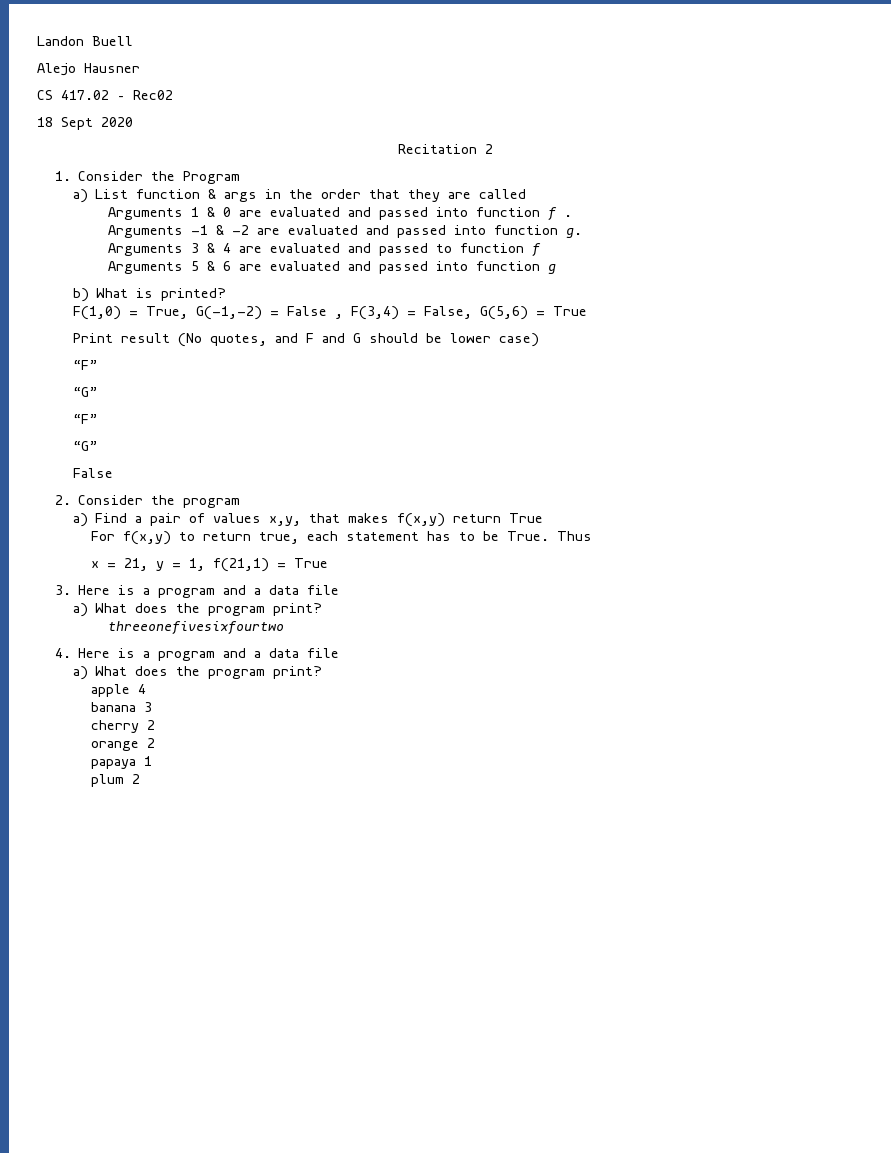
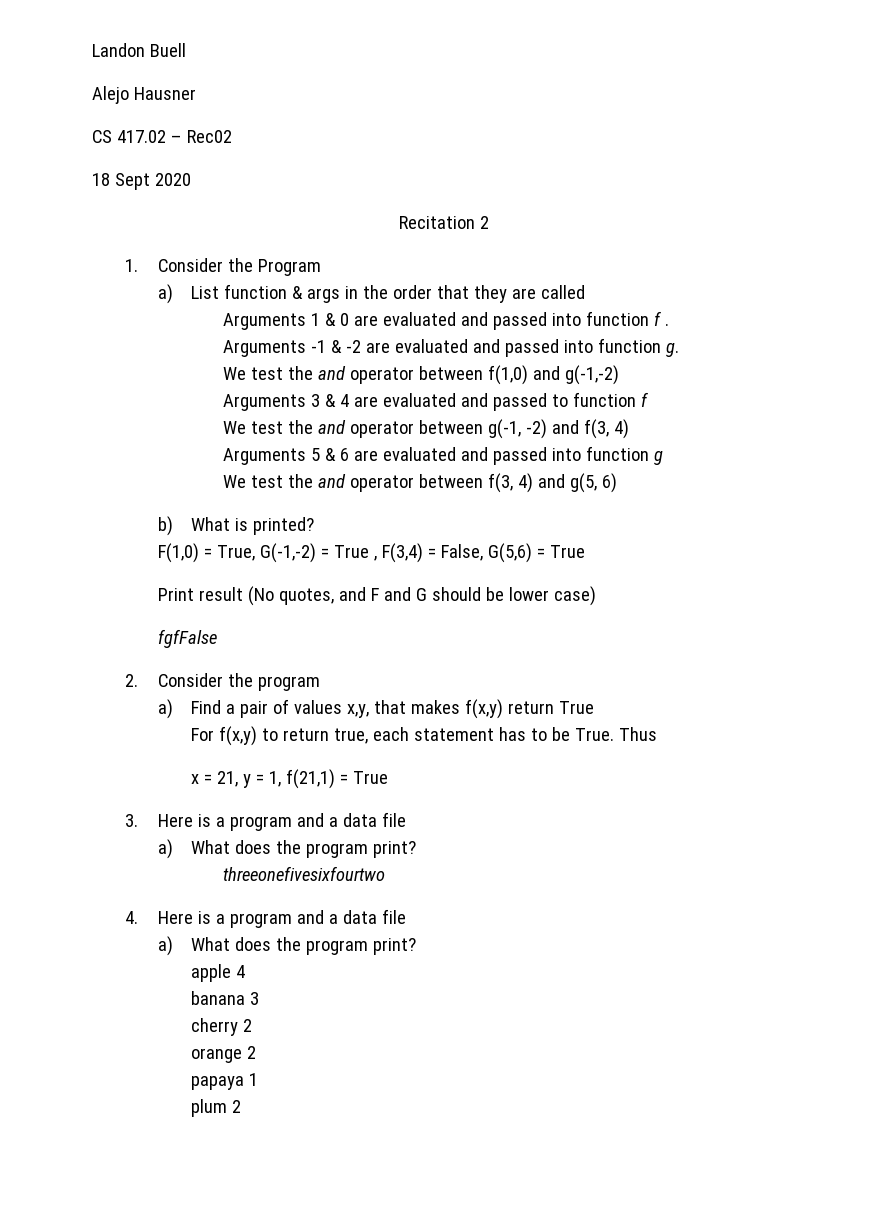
(583, 233) none -> [223,365,620,385] // We test the and operator between f(1,0) and g(-1,-2)
(542, 250) none -> [223,419,630,439] // We test the and operator between g(-1, -2) and f(3, 4)
(557, 269) none -> [223,473,618,493] // We test the and operator between f(3, 4) and g(5, 6)
[286,306,327,316] False -> [333,545,369,558] True
[72,360,98,370] [72,387,98,397] [72,414,98,424] [72,441,98,451] [72,468,113,478] “F” // “G” // “F” // “G” // False -> [157,629,217,648] fgfFalse

